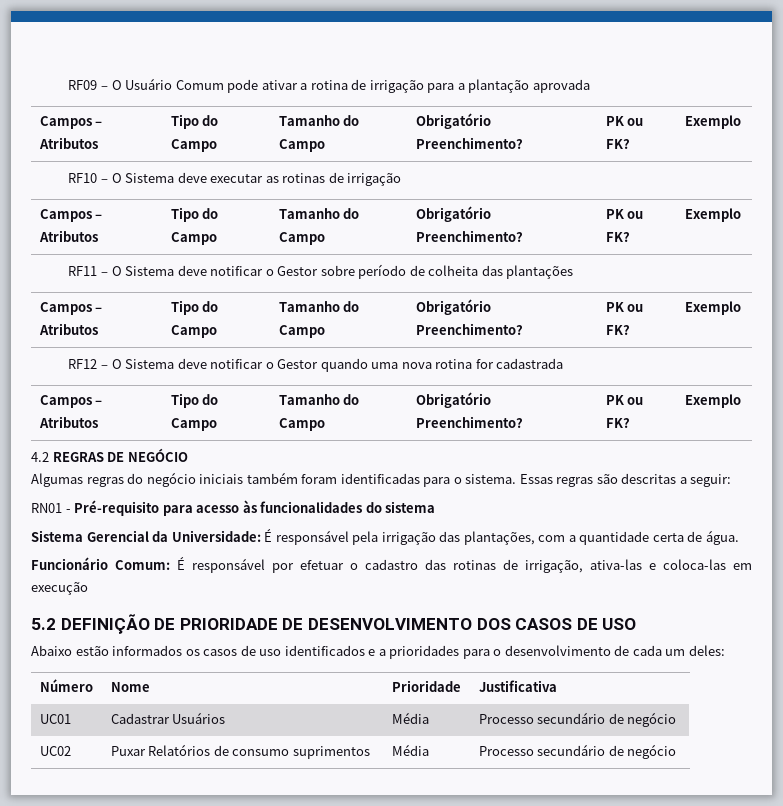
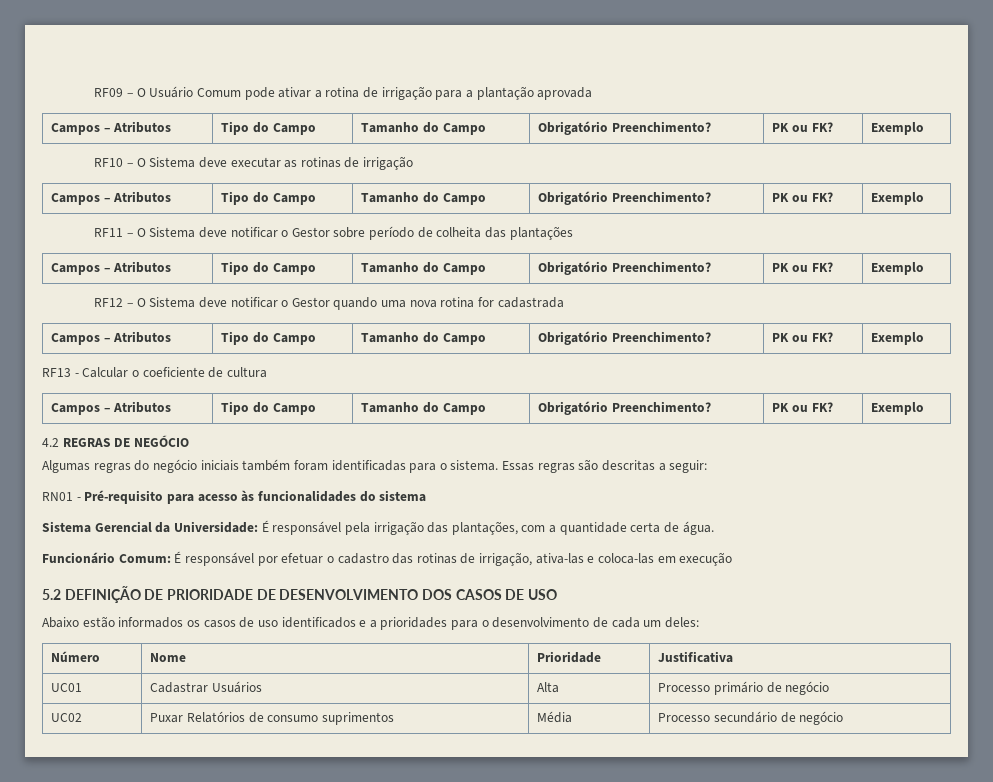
(741, 401) none -> [42,367,267,378] [51,401,171,415] [221,401,316,415] [361,402,486,415] [538,401,711,415] [772,402,833,412] [871,402,925,415] // RF13 - Calcular o coeficiente de cultura // Campos – Atributos | Tipo do Campo | Tamanho do Campo | Obrigatório Preenchimento? | PK ou FK? | Exemplo
[391,712,429,724] [478,712,606,724] Média | Processo secundário -> [537,682,560,693] [658,681,763,695] Alta | Processo primário

